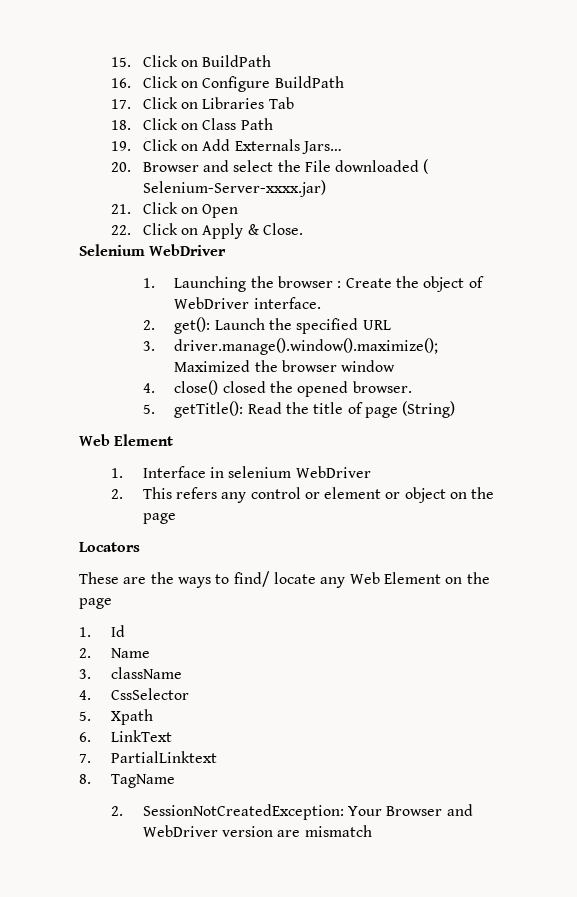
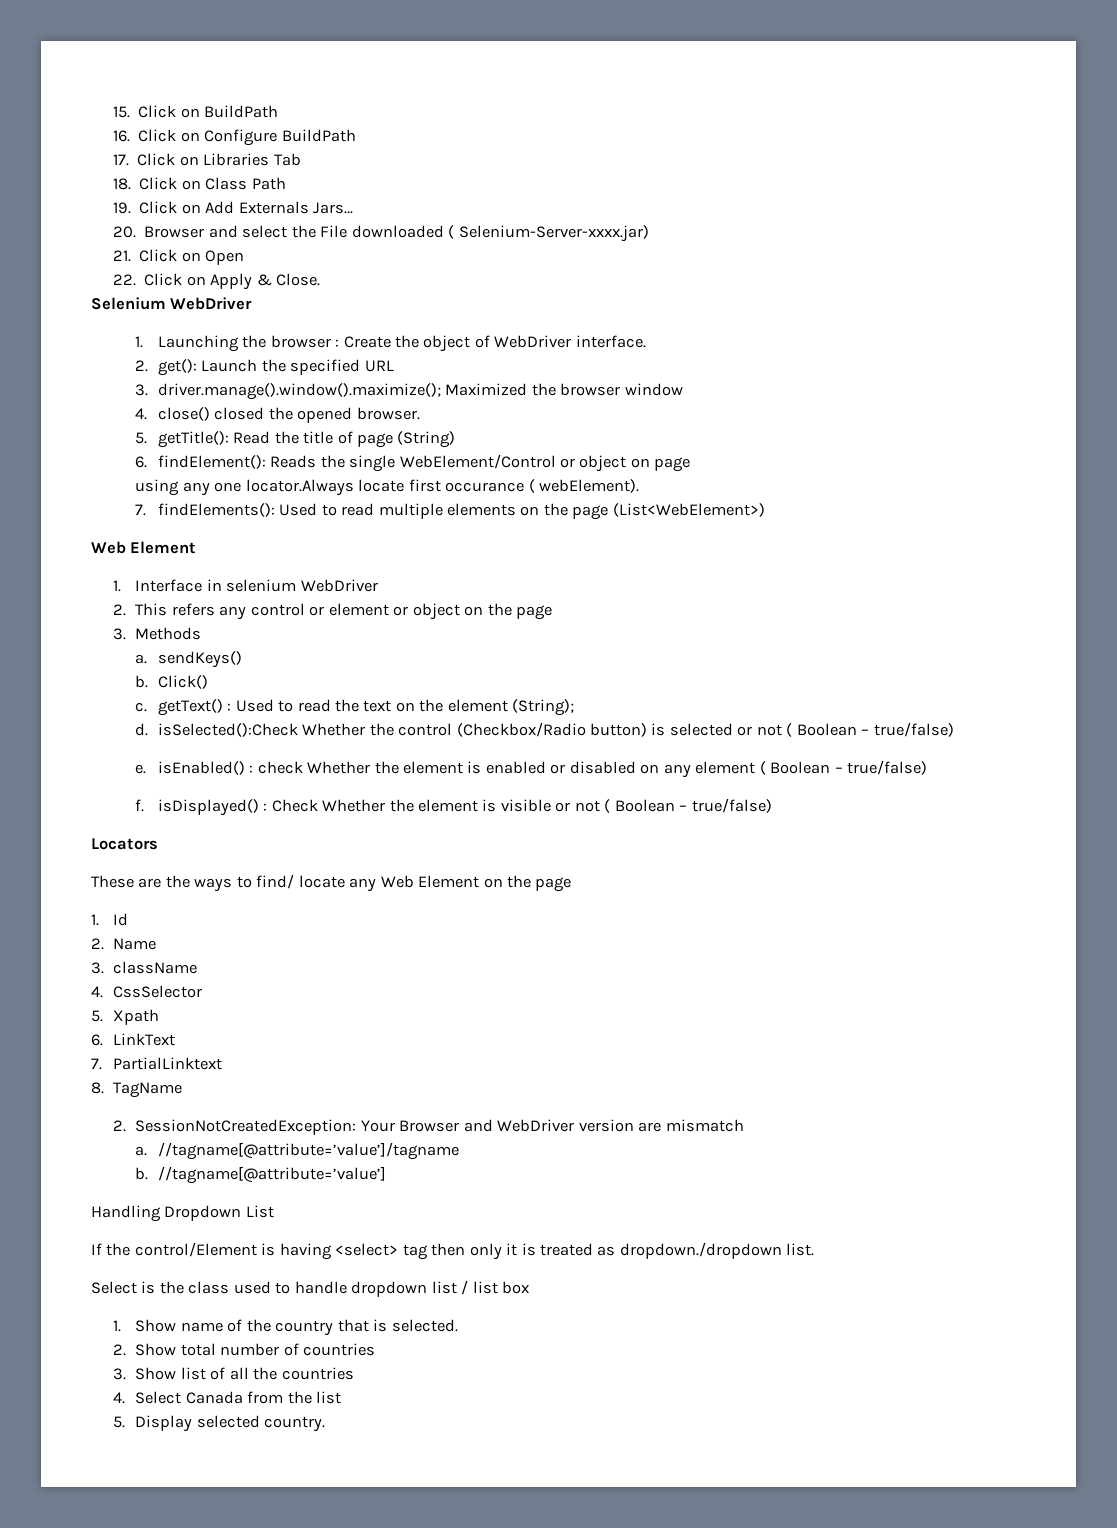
(456, 409) none -> [135,454,691,472] [135,479,640,496] [135,503,765,520] // 6. findElement(): Reads the single WebElement/Control or object on page // using any one locator.Always locate first occurance ( webElement). // 7. findElements(): Used to read multiple elements on the page (List<WebElement>)
(176, 518) none -> [113,627,202,640] [135,651,242,668] [135,675,208,689] [135,699,575,716] [135,722,954,737] [135,760,927,778] [135,798,772,816] // 3. Methods // a. sendKeys() // b. Click() // c. getText() : Used to read the text on the element (String); // d. isSelected():Check Whether the control (Checkbox/Radio button) is selected or not ( Boolean – true/false) // e. isEnabled() : check Whether the element is enabled or disabled on any element ( Boolean – true/false) // f. isDisplayed() : Check Whether the element is visible or not ( Boolean – true/false)
(372, 831) none -> [135,1142,459,1160] [135,1166,386,1184] [91,1205,274,1222] [91,1242,815,1260] [91,1280,530,1297] [113,1319,458,1336] [113,1343,376,1356] [113,1367,354,1380] [113,1391,342,1404] [113,1415,326,1432] // a. //tagname[@attribute=’value’]/tagname // b. //tagname[@attribute=’value’] // Handling Dropdown List // If the control/Element is having <select> tag then only it is treated as dropdown./dropdown list. // Select is the class used to handle dropdown list / list box // 1. Show name of the country that is selected. // 2. Show total number of countries // 3. Show list of all the countries // 4. Select Canada from the list // 5. Display selected country.

